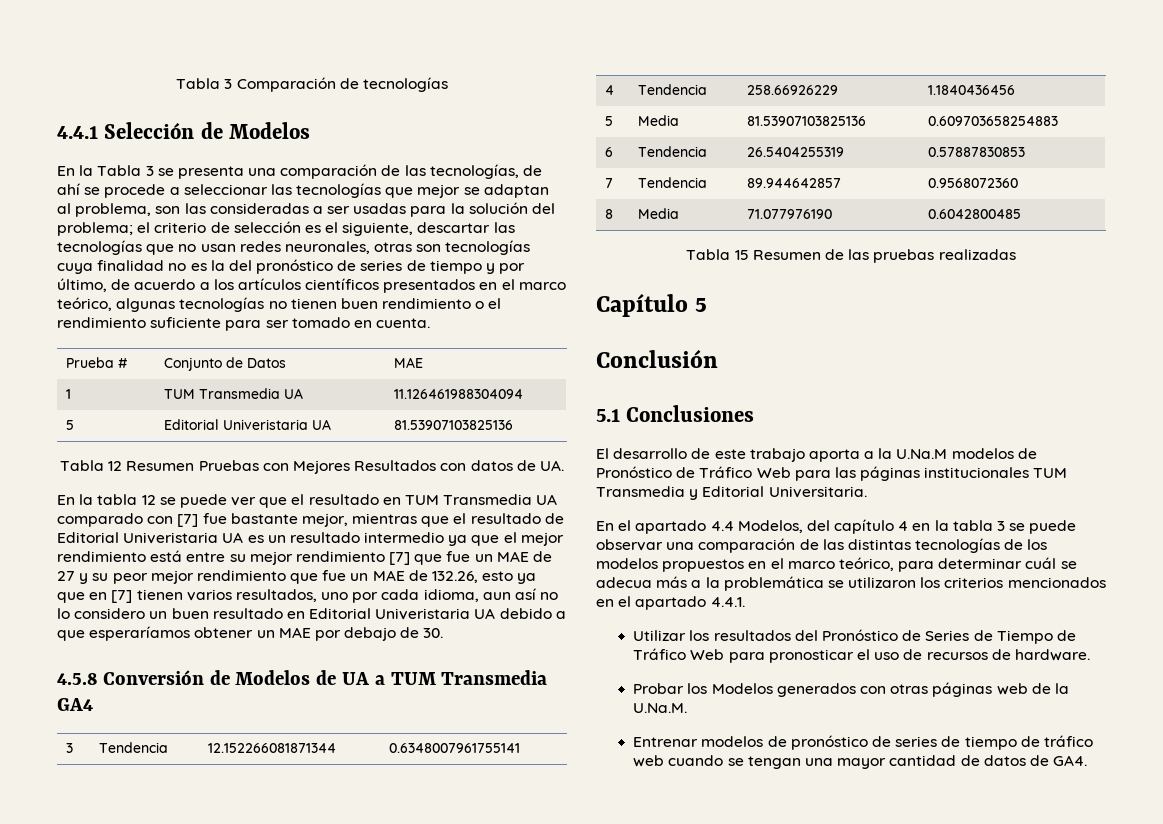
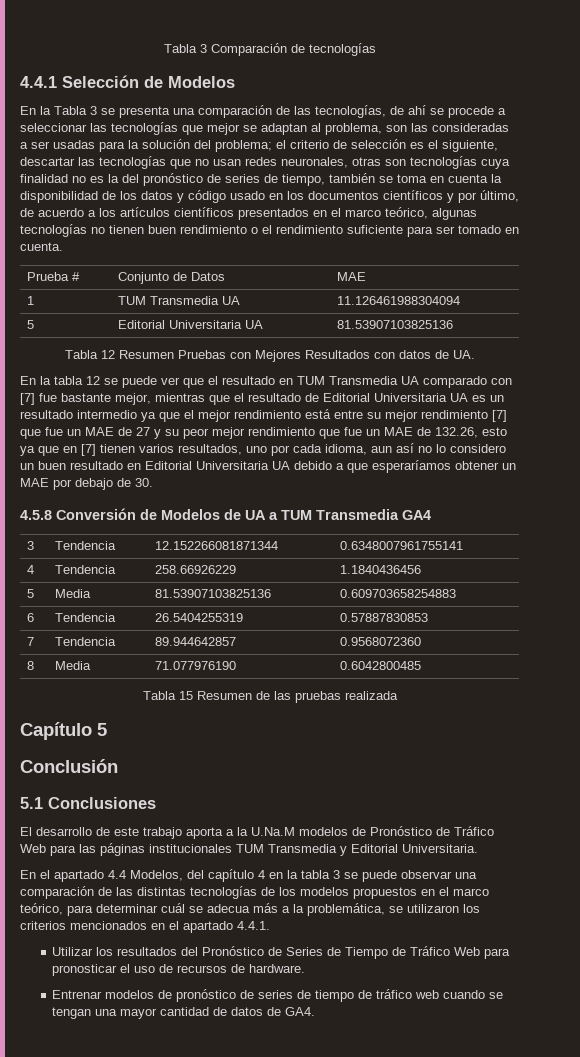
[429,260,482,274] tiempo -> [282,173,502,186] [20,190,443,203] tiempo, también se toma en cuenta la disponibilidad de los datos y código usado en los documentos científicos
[222,419,308,430] Univeristaria -> [168,320,242,329] Universitaria
[123,532,219,544] Univeristaria -> [374,393,447,402] Universitaria
[375,608,471,620] Univeristaria -> [196,461,269,470] Universitaria
[938,249,1016,260] realizadas -> [344,691,398,700] realizada
[723,576,824,591] problemática -> [307,903,385,916] problemática,
[633,682,1069,697] [633,703,688,713] // Probar los Modelos generados con otras páginas web de la U.Na.M. -> (306, 968) none

